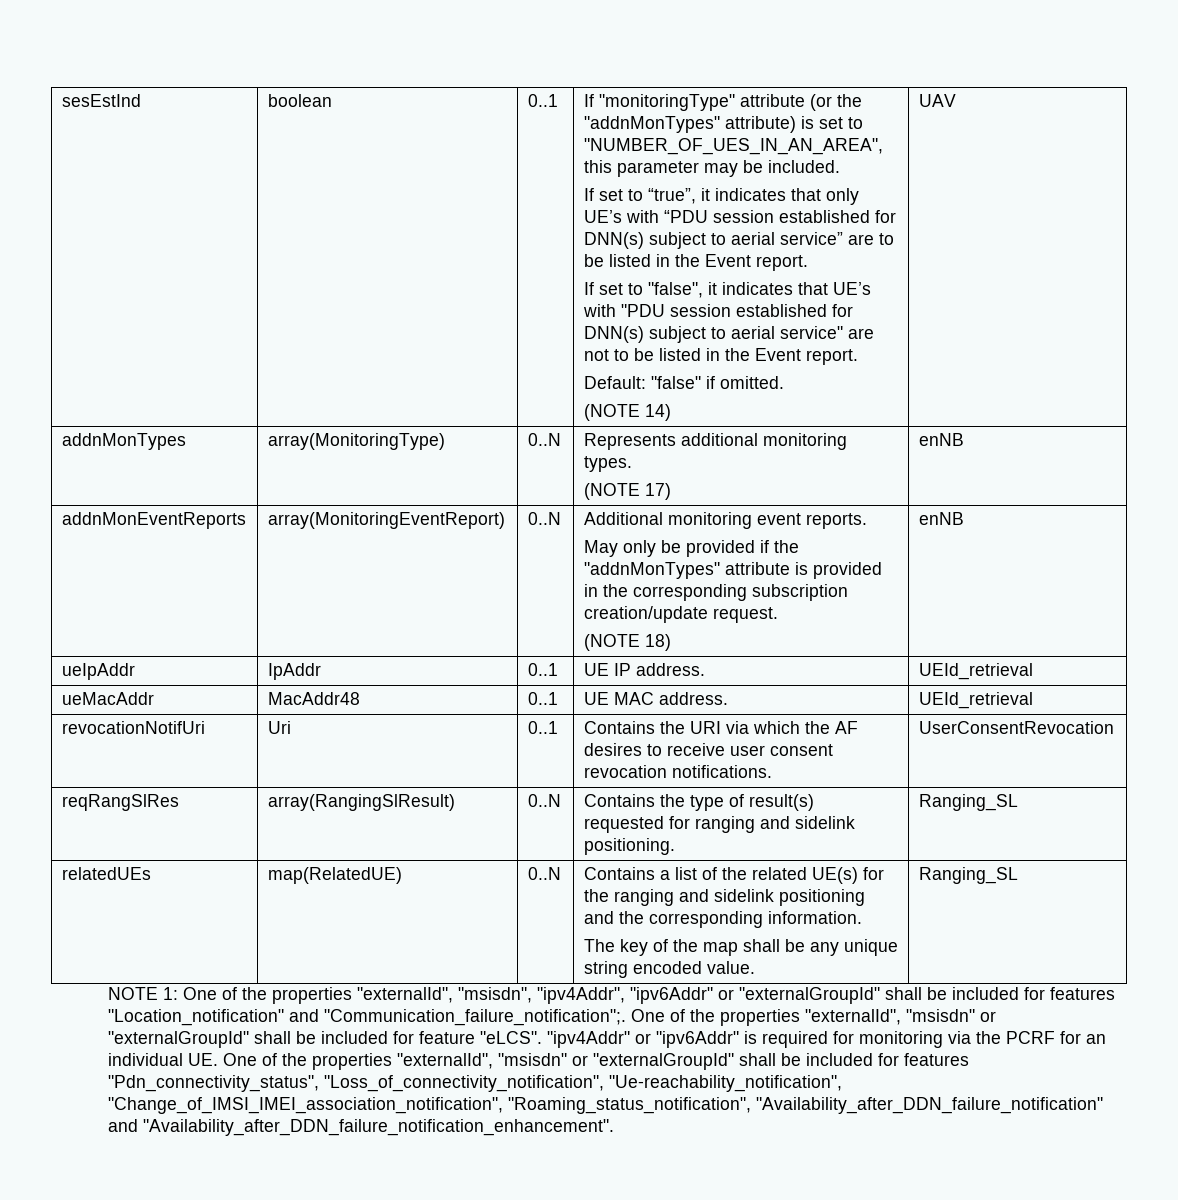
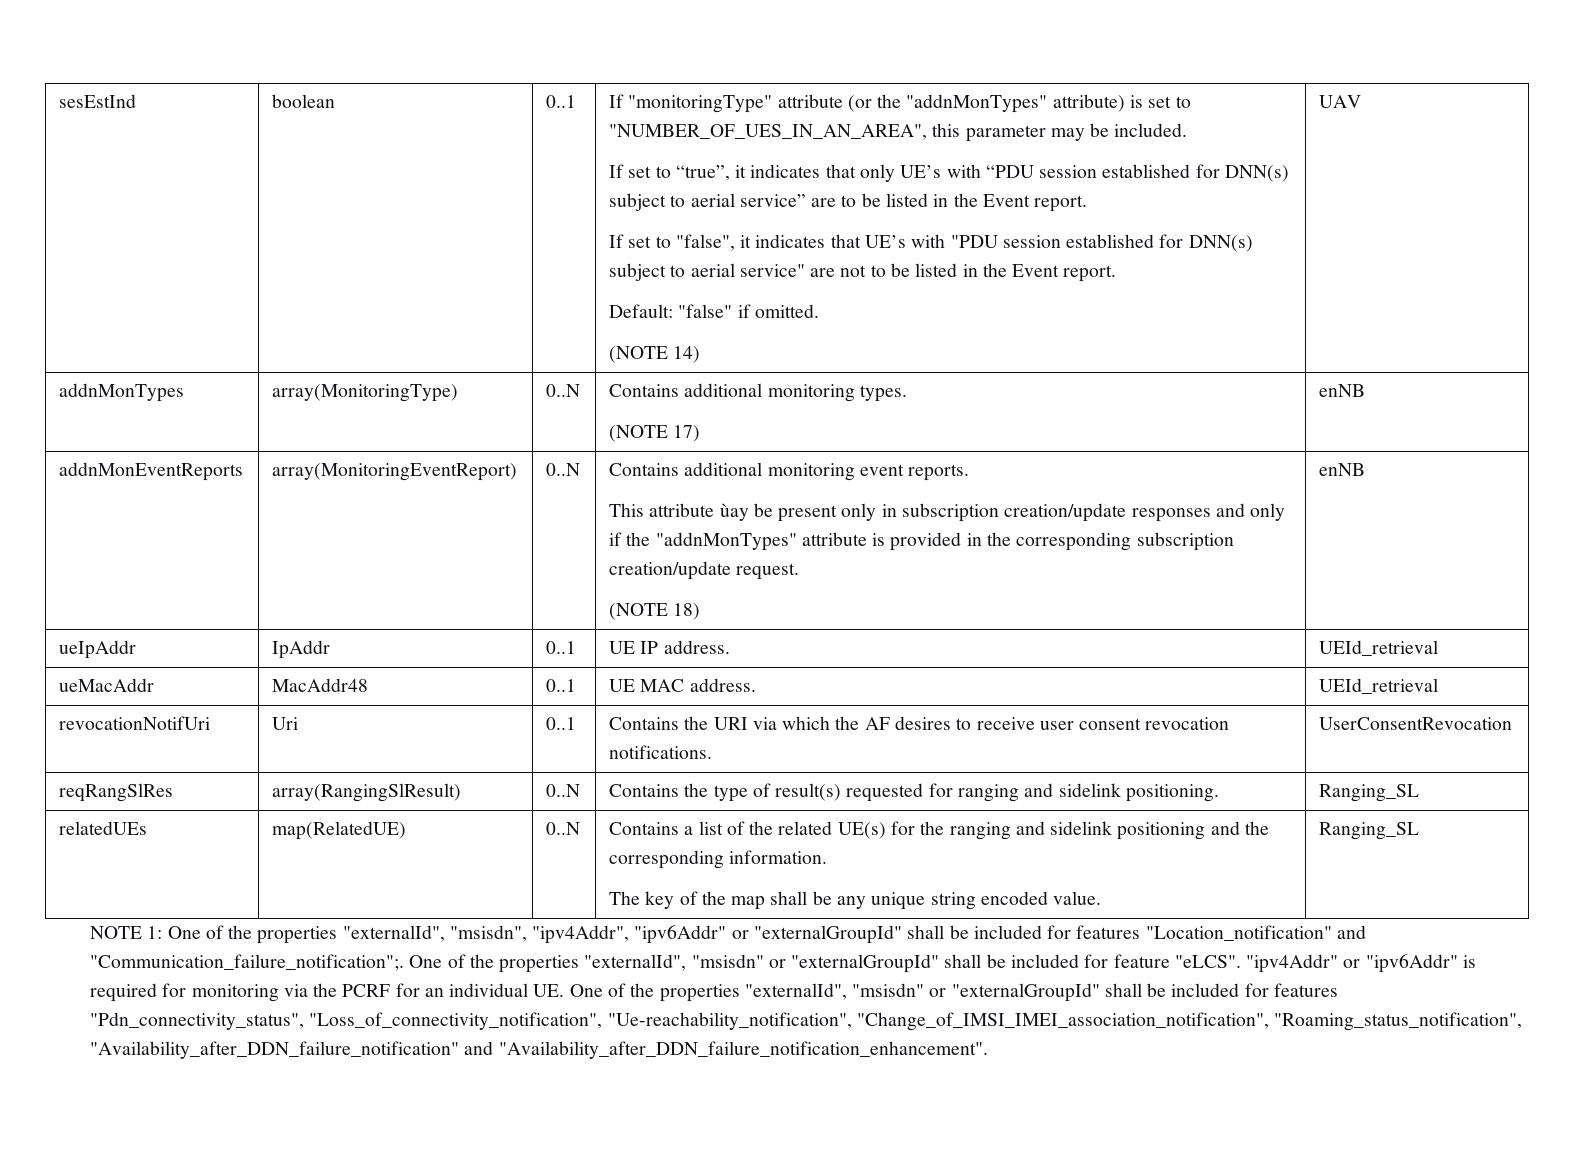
[583,433,676,450] Represents -> [609,384,680,397] Contains
[583,512,663,525] Additional -> [609,462,763,476] Contains additional
[583,540,755,557] May only be provided -> [609,503,1286,522] This attribute ùay be present only in subscription creation/update responses and only

